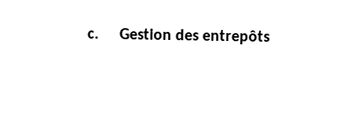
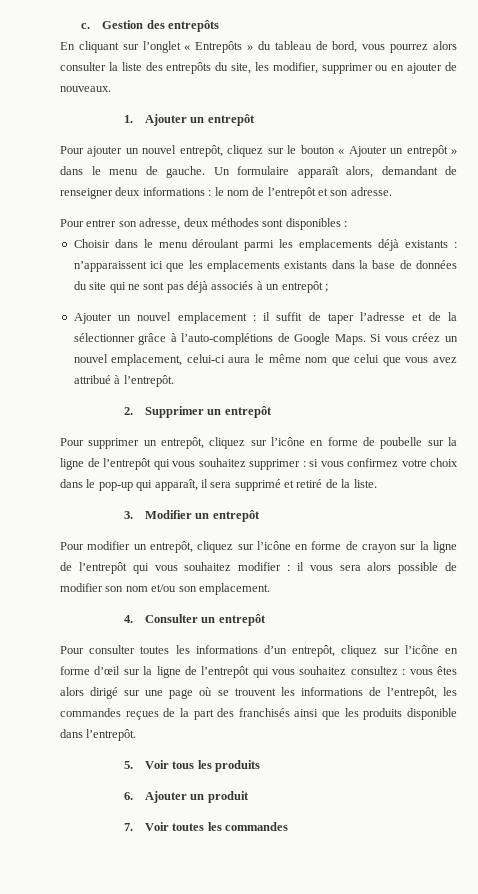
(271, 37) none -> [60,41,458,53] [60,62,458,74] [60,86,111,92] [123,114,255,126] [60,145,457,157] [60,166,457,178] [60,187,392,199] [60,218,347,230] [73,239,458,251] [73,260,457,272] [73,281,328,293] [73,312,457,324] [73,333,458,345] [73,354,457,366] [73,375,174,387] [123,406,272,418] [60,437,457,449] [60,458,458,470] [60,479,377,491] [123,510,260,522] [60,541,458,553] [60,562,457,574] [60,583,270,595] [123,614,266,626] [60,645,458,657] [60,666,457,678] [60,687,457,699] [60,708,457,720] [60,729,137,741] [123,760,261,772] [123,791,249,803] [123,822,289,831] // En cliquant sur l’onglet « Entrepôts » du tableau de bord, vous pourrez alors consulter la liste des entrepôts du site, les modifier, supprimer ou en ajouter de nouveaux. // 1. Ajouter un entrepôt // Pour ajouter un nouvel entrepôt, cliquez sur le bouton « Ajouter un entrepôt » dans le menu de gauche. Un formulaire apparaît alors, demandant de renseigner deux informations : le nom de l’entrepôt et son adresse. // Pour entrer son adresse, deux méthodes sont disponibles : // Choisir dans le menu déroulant parmi les emplacements déjà existants : n’apparaissent ici que les emplacements existants dans la base de données du site qui ne sont pas déjà associés à un entrepôt ; // Ajouter un nouvel emplacement : il suffit de taper l’adresse et de la sélectionner grâce à l’auto-complétions de Google Maps. Si vous créez un nouvel emplacement, celui-ci aura le même nom que celui que vous avez attribué à l’entrepôt. // 2. Supprimer un entrepôt // Pour supprimer un entrepôt, cliquez sur l’icône en forme de poubelle sur la ligne de l’entrepôt qui vous souhaitez supprimer : si vous confirmez votre choix dans le pop-up qui apparaît, il sera supprimé et retiré de la liste. // 3. Modifier un entrepôt // Pour modifier un entrepôt, cliquez sur l’icône en forme de crayon sur la ligne de l’entrepôt qui vous souhaitez modifier : il vous sera alors possible de modifier son nom et/ou son emplacement. // 4. Consulter un entrepôt // Pour consulter toutes les informations d’un entrepôt, cliquez sur l’icône en forme d’œil sur la ligne de l’entrepôt qui vous souhaitez consultez : vous êtes alors dirigé sur une page où se trouvent les informations de l’entrepôt, les commandes reçues de la part des franchisés ainsi que les produits disponible dans l’entrepôt. // 5. Voir tous les produits // 6. Ajouter un produit // 7. Voir toutes les commandes

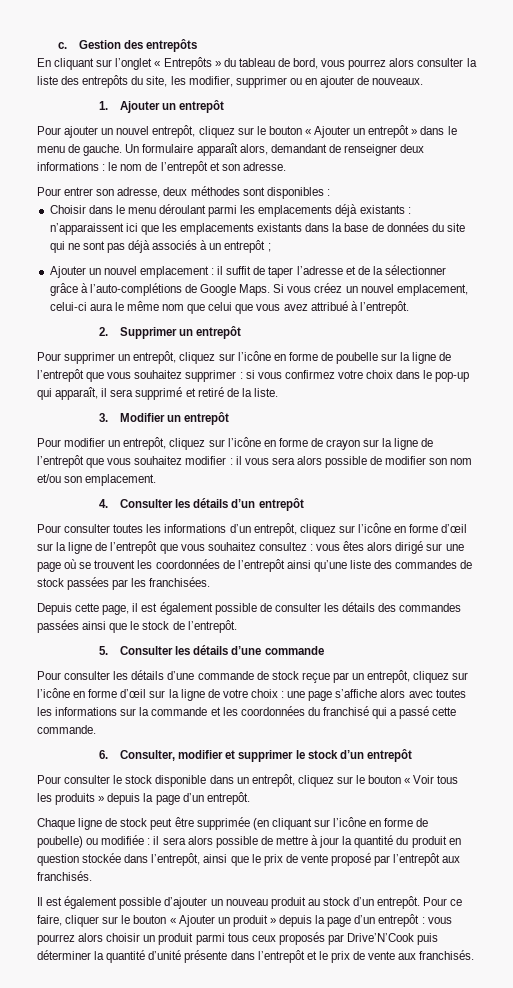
[153,459,170,470] qui -> [86,372,105,382] que
[132,563,149,574] qui -> [86,458,105,468] que
[201,617,216,623] un -> [175,498,256,508] les détails d’un
[252,667,269,678] qui -> [159,544,178,554] que
[300,687,457,699] [60,708,457,720] [60,729,137,741] [123,760,261,772] [123,791,249,803] [123,822,289,831] informations de l’entrepôt, les commandes reçues de la part des franchisés ainsi que les produits disponible dans l’entrepôt. // 5. Voir tous les produits // 6. Ajouter un produit // 7. Voir toutes les commandes -> [155,559,473,572] [37,577,211,590] [37,602,462,615] [37,620,237,633] [99,645,324,655] [37,670,469,683] [37,688,466,701] [37,706,457,719] [37,725,96,734] [99,749,412,762] [37,774,459,787] [37,792,250,805] [37,817,429,830] [37,835,461,848] [37,853,461,866] [37,871,92,881] [37,896,463,909] [37,914,452,927] [37,932,439,945] [37,950,475,963] coordonnées de l’entrepôt ainsi qu’une liste des commandes de stock passées par les franchisées. // Depuis cette page, il est également possible de consulter les détails des commandes passées ainsi que le stock de l’entrepôt. // 5. Consulter les détails d’une commande // Pour consulter les détails d’une commande de stock reçue par un entrepôt, cliquez sur l’icône en forme d’œil sur la ligne de votre choix : une page s’affiche alors avec toutes les informations sur la commande et les coordonnées du franchisé qui a passé cette commande. // 6. Consulter, modifier et supprimer le stock d’un entrepôt // Pour consulter le stock disponible dans un entrepôt, cliquez sur le bouton « Voir tous les produits » depuis la page d’un entrepôt. // Chaque ligne de stock peut être supprimée (en cliquant sur l’icône en forme de poubelle) ou modifiée : il sera alors possible de mettre à jour la quantité du produit en question stockée dans l’entrepôt, ainsi que le prix de vente proposé par l’entrepôt aux franchisés. // Il est également possible d’ajouter un nouveau produit au stock d’un entrepôt. Pour ce faire, cliquer sur le bouton « Ajouter un produit » depuis la page d’un entrepôt : vous pourrez alors choisir un produit parmi tous ceux proposés par Drive’N’Cook puis déterminer la quantité d’unité présente dans l’entrepôt et le prix de vente aux franchisés.

